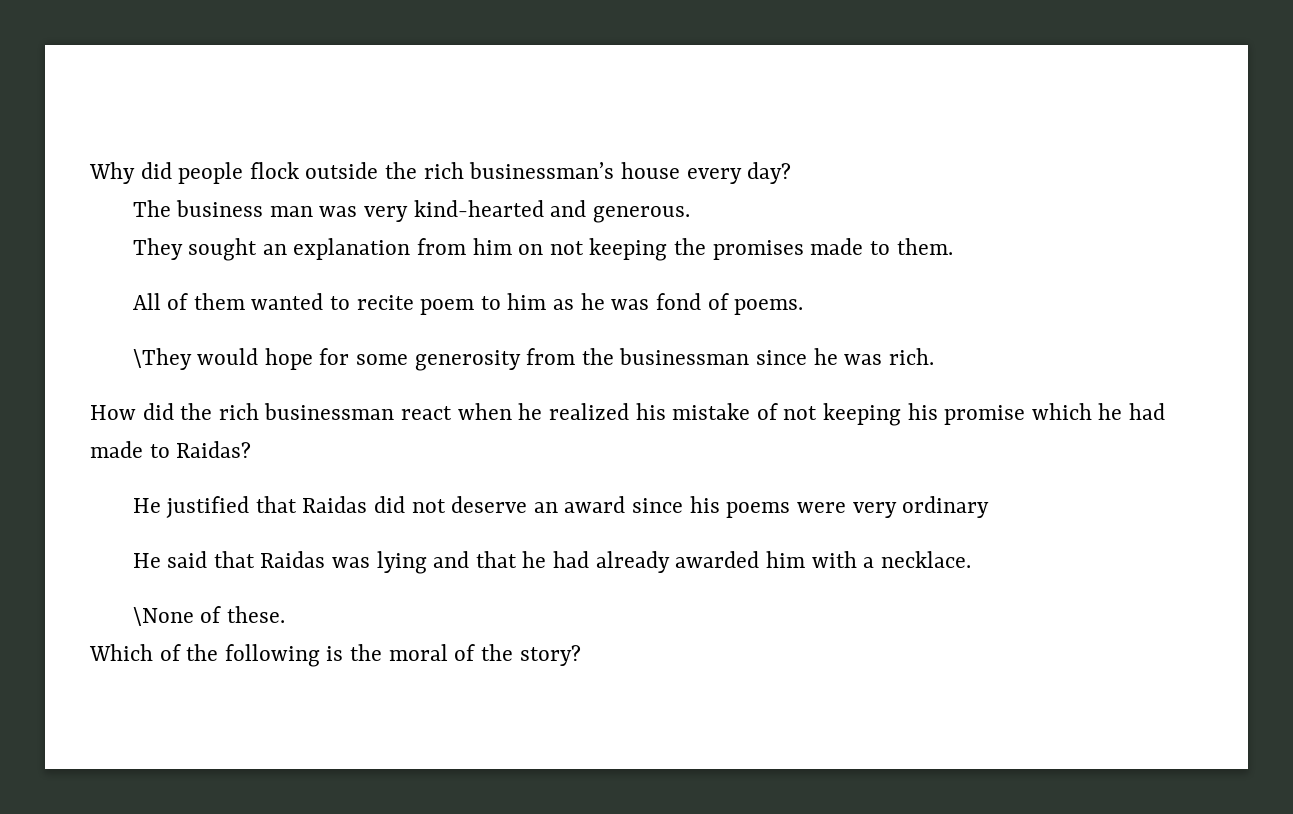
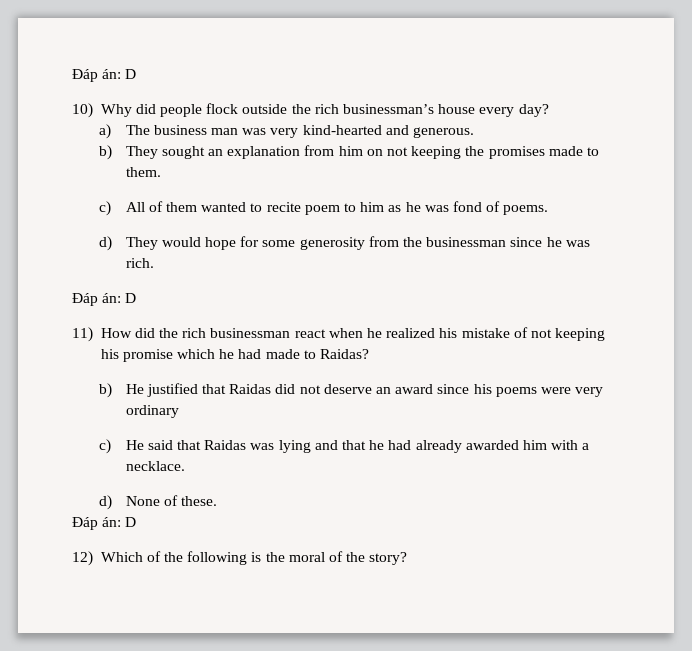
(89, 173) none -> [72,69,137,82] [72,103,93,118] Đáp án: D // 10)
(792, 173) none -> [98,124,111,139] a)
(690, 214) none -> [98,145,112,160] b)
(953, 246) none -> [98,201,111,216] c)
[132,348,192,370] \They -> [98,236,158,251] d) They
(934, 356) none -> [72,293,137,306] [72,327,93,342] Đáp án: D // 11)
(252, 449) none -> [98,383,112,398] b)
(990, 507) none -> [98,439,111,454] c)
[132,607,194,626] \None -> [98,495,160,510] d) None
(285, 614) none -> [72,517,137,530] [72,551,93,566] Đáp án: D // 12)

